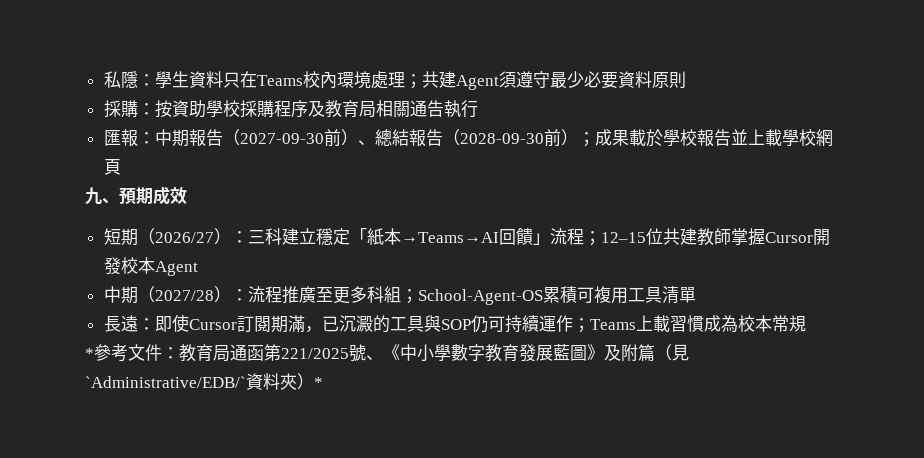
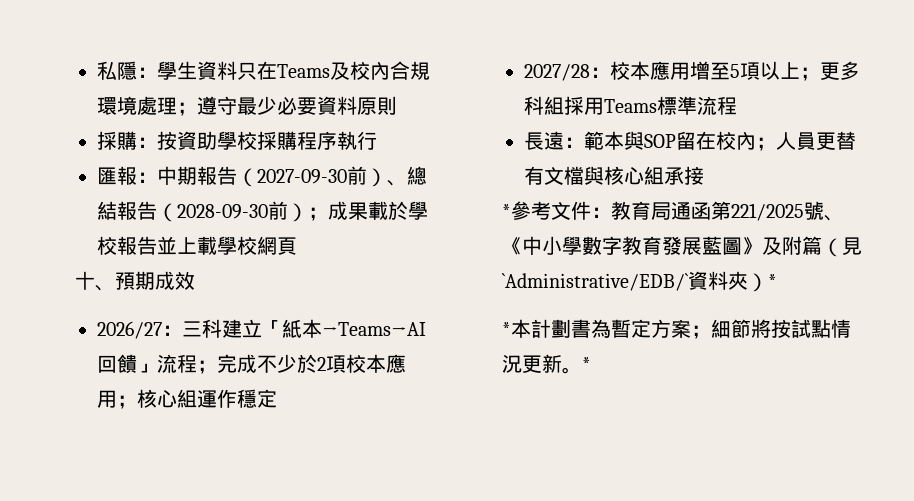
[302,71,516,90] 校內環境處理；共建Agent須 -> [330,61,430,80] [97,96,197,116] 及校內合規環境處理；
[307,100,444,118] 及教育局相關通告 -> (337, 140) none
[85,187,102,205] 九 -> [75,271,95,290] 十
[103,228,231,246] 短期（2026/27） -> [97,321,162,339] 2026/27
[315,228,350,245] 穩定 -> (262, 328) none
[600,228,830,246] [103,257,198,276] [103,286,696,305] [103,314,806,333] 12–15位共建教師掌握Cursor開發校本Agent // 中期（2027/28）：流程推廣至更多科組；School-Agent-OS累積可複用工具清單 // 長遠：即使Cursor訂閱期滿，已沉澱的工具與SOP仍可持續運作；Teams上載習慣成為校本常規 -> [217,354,406,373] [97,389,277,409] [524,61,860,81] [524,96,737,115] [524,131,856,151] [524,166,704,185] 完成不少於2項校本應用；核心組運作穩定 // 2027/28：校本應用增至5項以上；更多科組採用Teams標準流程 // 長遠：範本與SOP留在校內；人員更替有文檔與核心組承接
(323, 382) none -> [502,319,851,339] [502,354,591,374] // *本計劃書為暫定方案；細節將按試點情況更新。*

